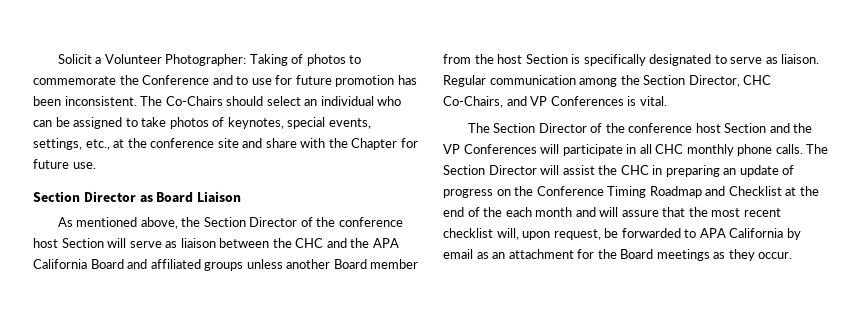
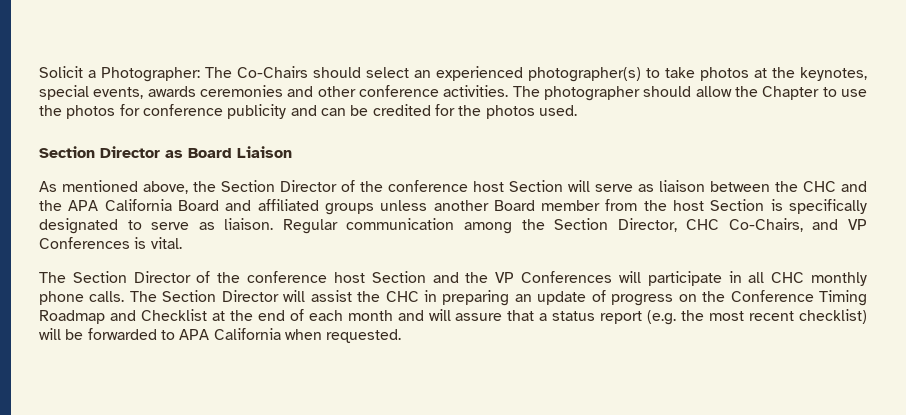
[104,54,362,66] [33,75,417,87] [33,96,137,106] Volunteer Photographer: Taking of photos to commemorate the Conference and to use for future promotion has been inconsistent. -> [101,67,200,82] Photographer:
[320,96,402,106] [33,117,123,129] individual who can be assigned -> [436,66,641,82] experienced photographer(s)
[212,117,225,127] of -> [754,67,795,78] at the
[33,138,418,150] [33,159,96,169] settings, etc., at the conference site and share with the Chapter for future use. -> [147,85,868,101] [39,104,577,119] awards ceremonies and other conference activities. The photographer should allow the Chapter to use the photos for conference publicity and can be credited for the photos used.
[483,207,503,217] the -> (304, 315) none
[688,207,781,217] [443,228,601,240] the most recent checklist will, upon request, -> [539,309,868,325] [39,328,61,340] a status report (e.g. the most recent checklist) will
[786,228,801,240] [443,249,793,261] by email as an attachment for the Board meetings as they occur. -> [284,329,402,343] when requested.

